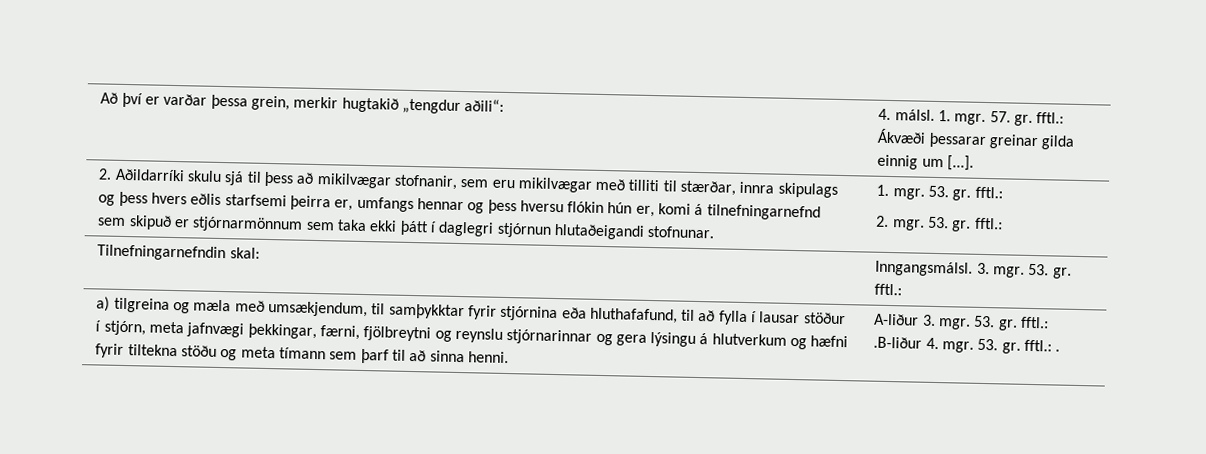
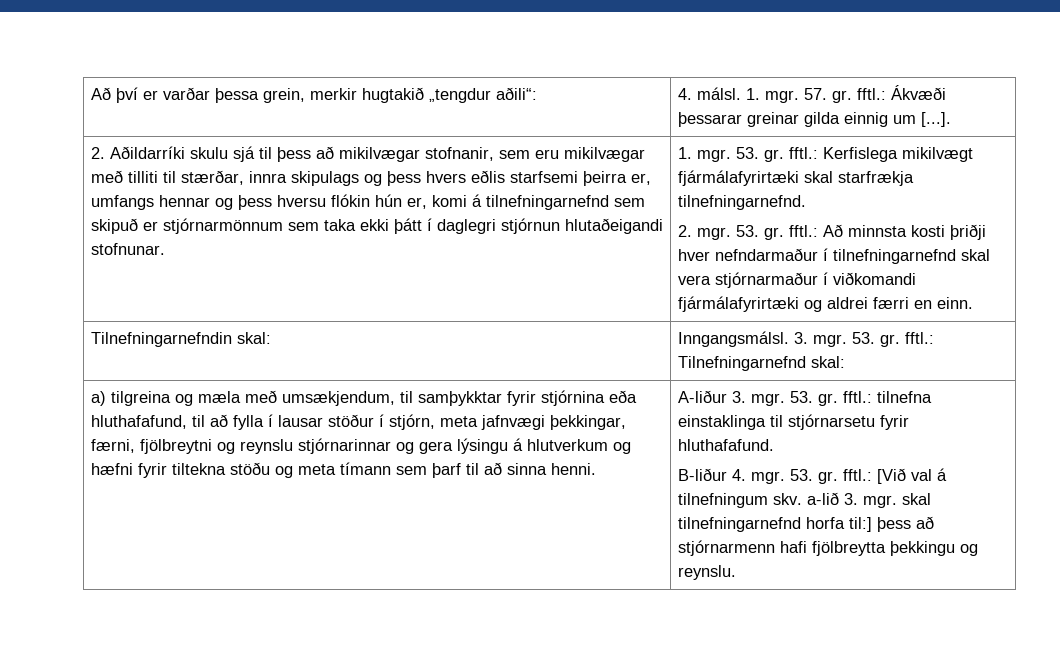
(1003, 192) none -> [822,147,973,162] [677,170,914,186] [677,195,806,210] Kerfislega mikilvægt fjármálafyrirtæki skal starfrækja tilnefningarnefnd.
(1003, 223) none -> [822,224,986,240] [677,248,990,264] [677,272,916,288] [677,296,973,312] Að minnsta kosti þriðji hver nefndarmaður í tilnefningarnefnd skal vera stjórnarmaður í viðkomandi fjármálafyrirtæki og aldrei færri en einn.
(903, 289) none -> [677,356,845,371] Tilnefningarnefnd skal:
[873,336,923,349] .B-liður -> [876,391,932,403] [677,414,909,430] [677,439,774,451] [677,468,727,481] tilnefna einstaklinga til stjórnarsetu fyrir hluthafafund. // B-liður
[1055,349,1061,352] . -> [876,468,947,484] [677,492,931,508] [677,516,934,532] [677,540,978,556] [677,565,736,580] [Við val á tilnefningum skv. a-lið 3. mgr. skal tilnefningarnefnd horfa til:] þess að stjórnarmenn hafi fjölbreytta þekkingu og reynslu.

